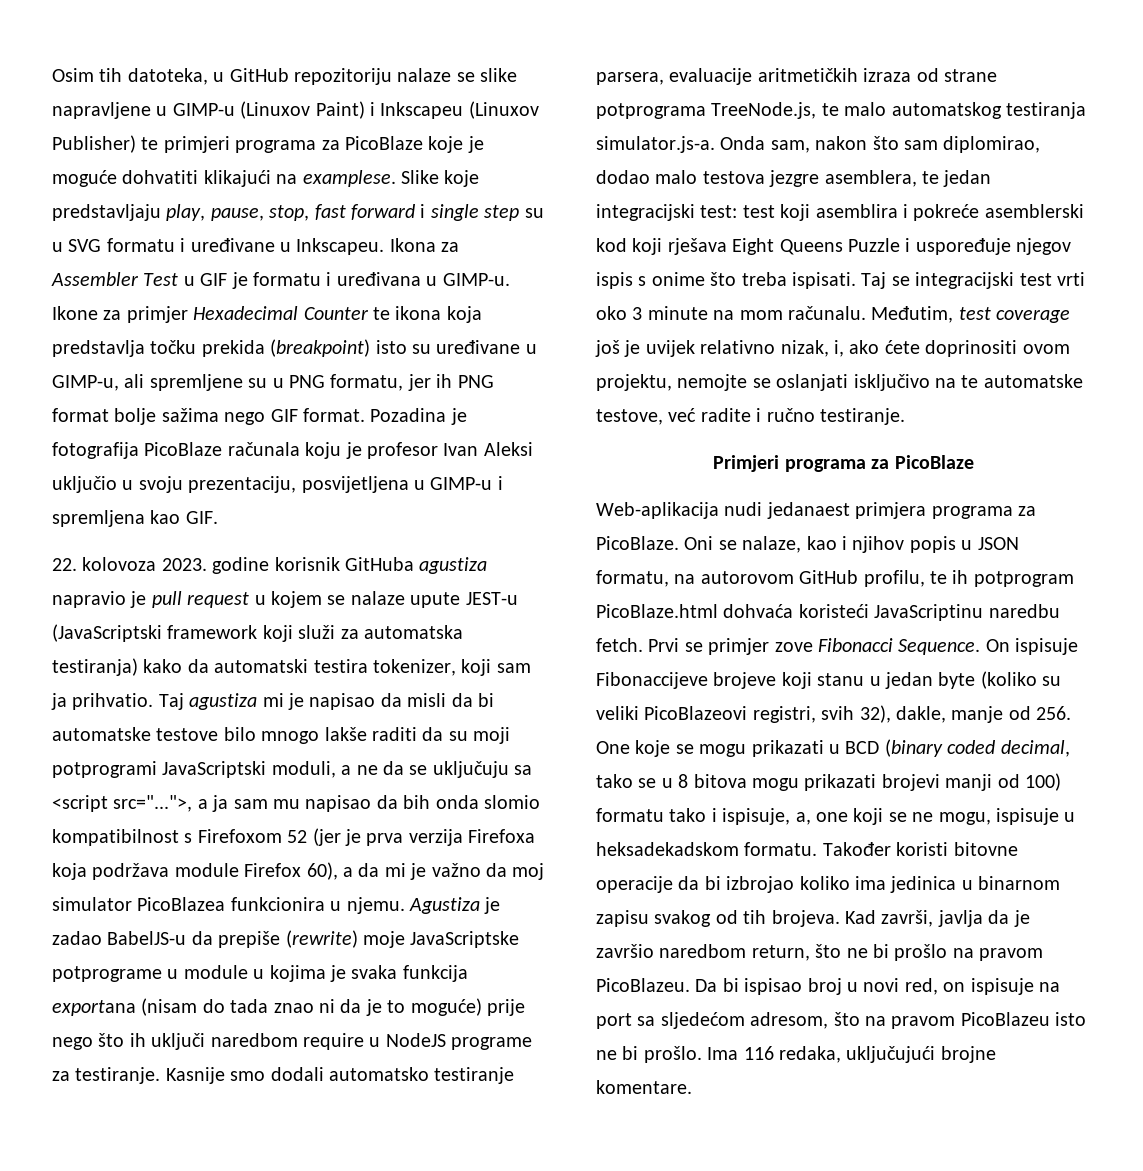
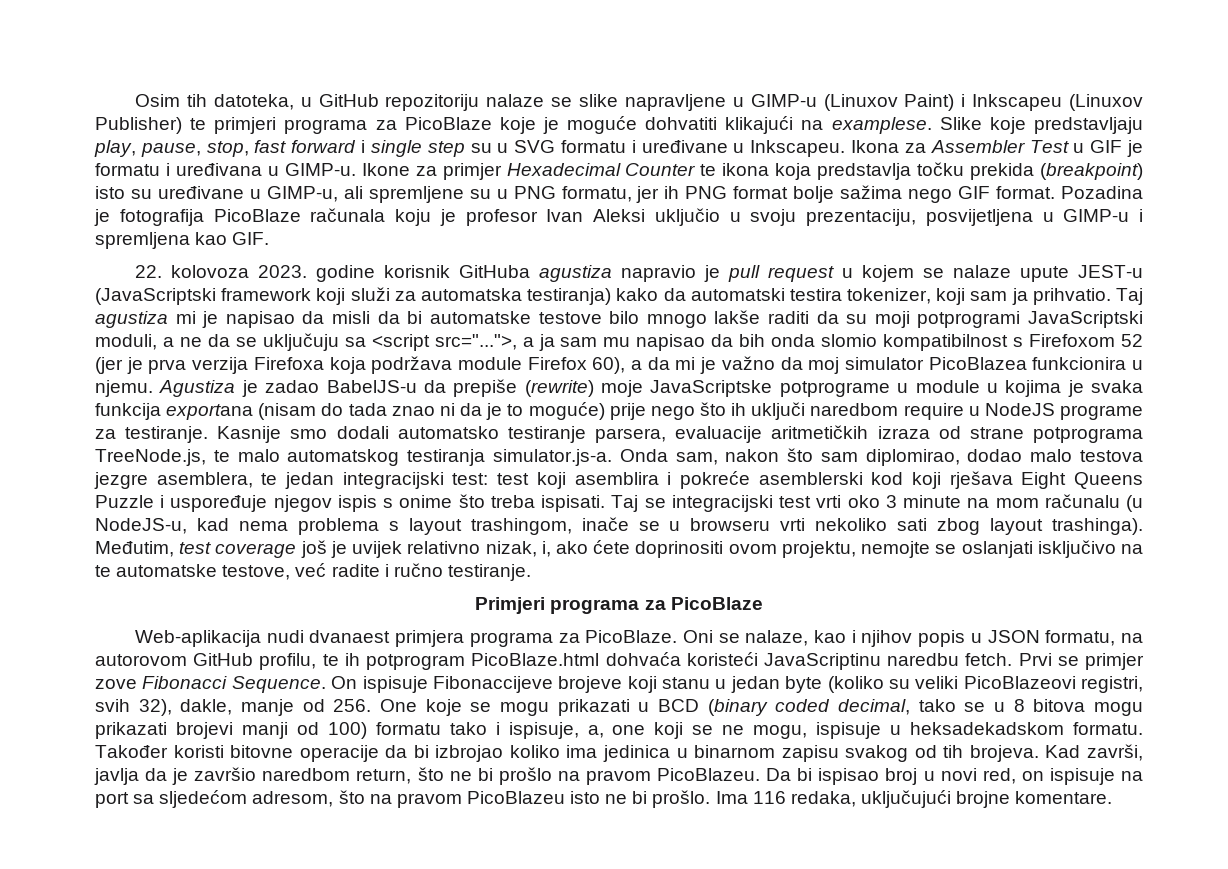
[788,306,866,320] računalu. -> [1044,494,1143,512] [95,517,1143,535] računalu (u NodeJS-u, kad nema problema s layout trashingom, inače se u browseru vrti nekoliko sati zbog layout trashinga).
[766,502,850,519] jedanaest -> [309,630,391,643] dvanaest

